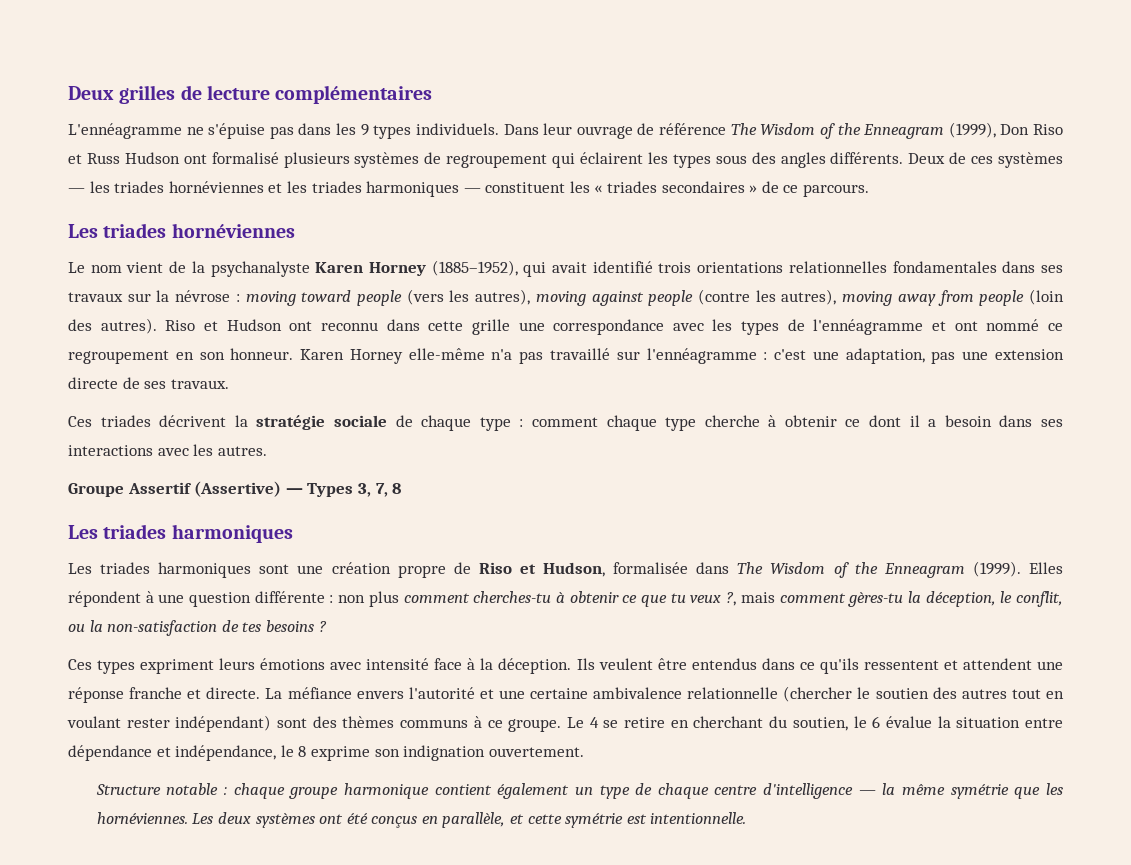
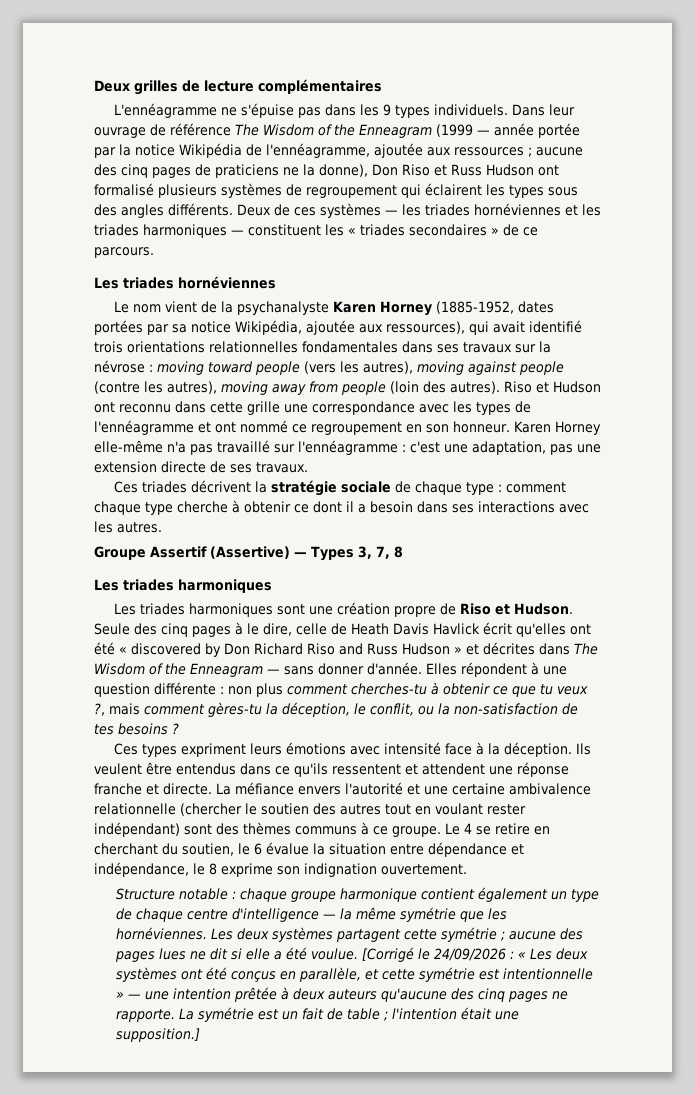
[948,122,996,138] (1999), -> [436,123,580,138] [94,143,583,158] [94,164,368,178] (1999 — année portée par la notice Wikipédia de l'ennéagramme, ajoutée aux ressources ; aucune des cinq pages de praticiens ne la donne),
[431,260,518,276] (1885–1952), -> [436,301,555,314] [94,320,465,335] (1885-1952, dates portées par sa notice Wikipédia, ajoutée aux ressources),
[543,562,689,577] Hudson, formalisée -> [514,603,574,615] [94,622,591,637] [94,642,535,657] Hudson. Seule des cinq pages à le dire, celle de Heath Davis Havlick écrit qu'elles ont été « discovered by Don Richard Riso and Russ Hudson » et décrites
[972,561,1021,577] (1999). -> [267,662,422,675] — sans donner d'année.
(315, 820) none -> [335,927,583,942] [114,947,588,962] [115,967,177,982] partagent cette symétrie ; aucune des pages lues ne dit si elle a été voulue. [Corrigé le 24/09/2026 : « Les deux systèmes
[650,812,747,824] intentionnelle. -> [502,968,593,980] [115,987,568,1002] [115,1007,519,1022] [115,1028,200,1042] intentionnelle » — une intention prêtée à deux auteurs qu'aucune des cinq pages ne rapporte. La symétrie est un fait de table ; l'intention était une supposition.]

